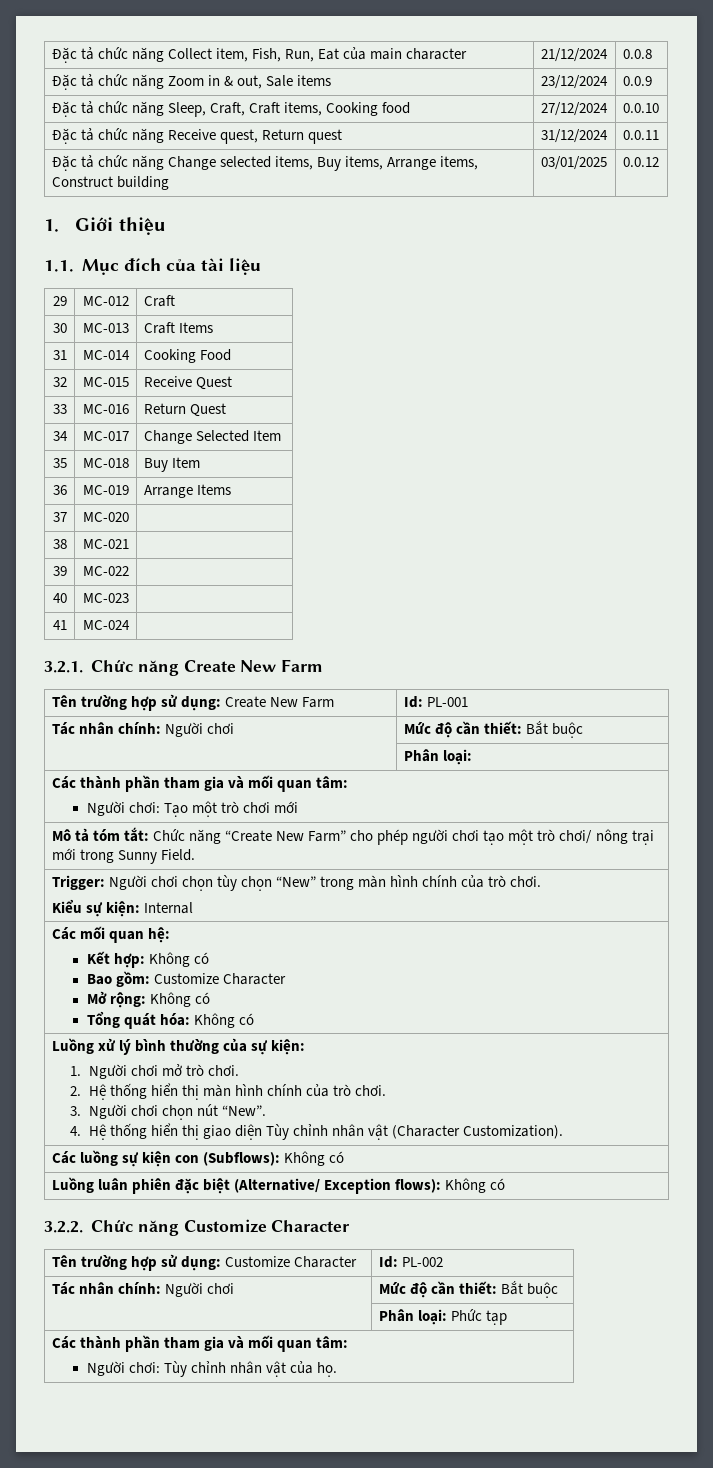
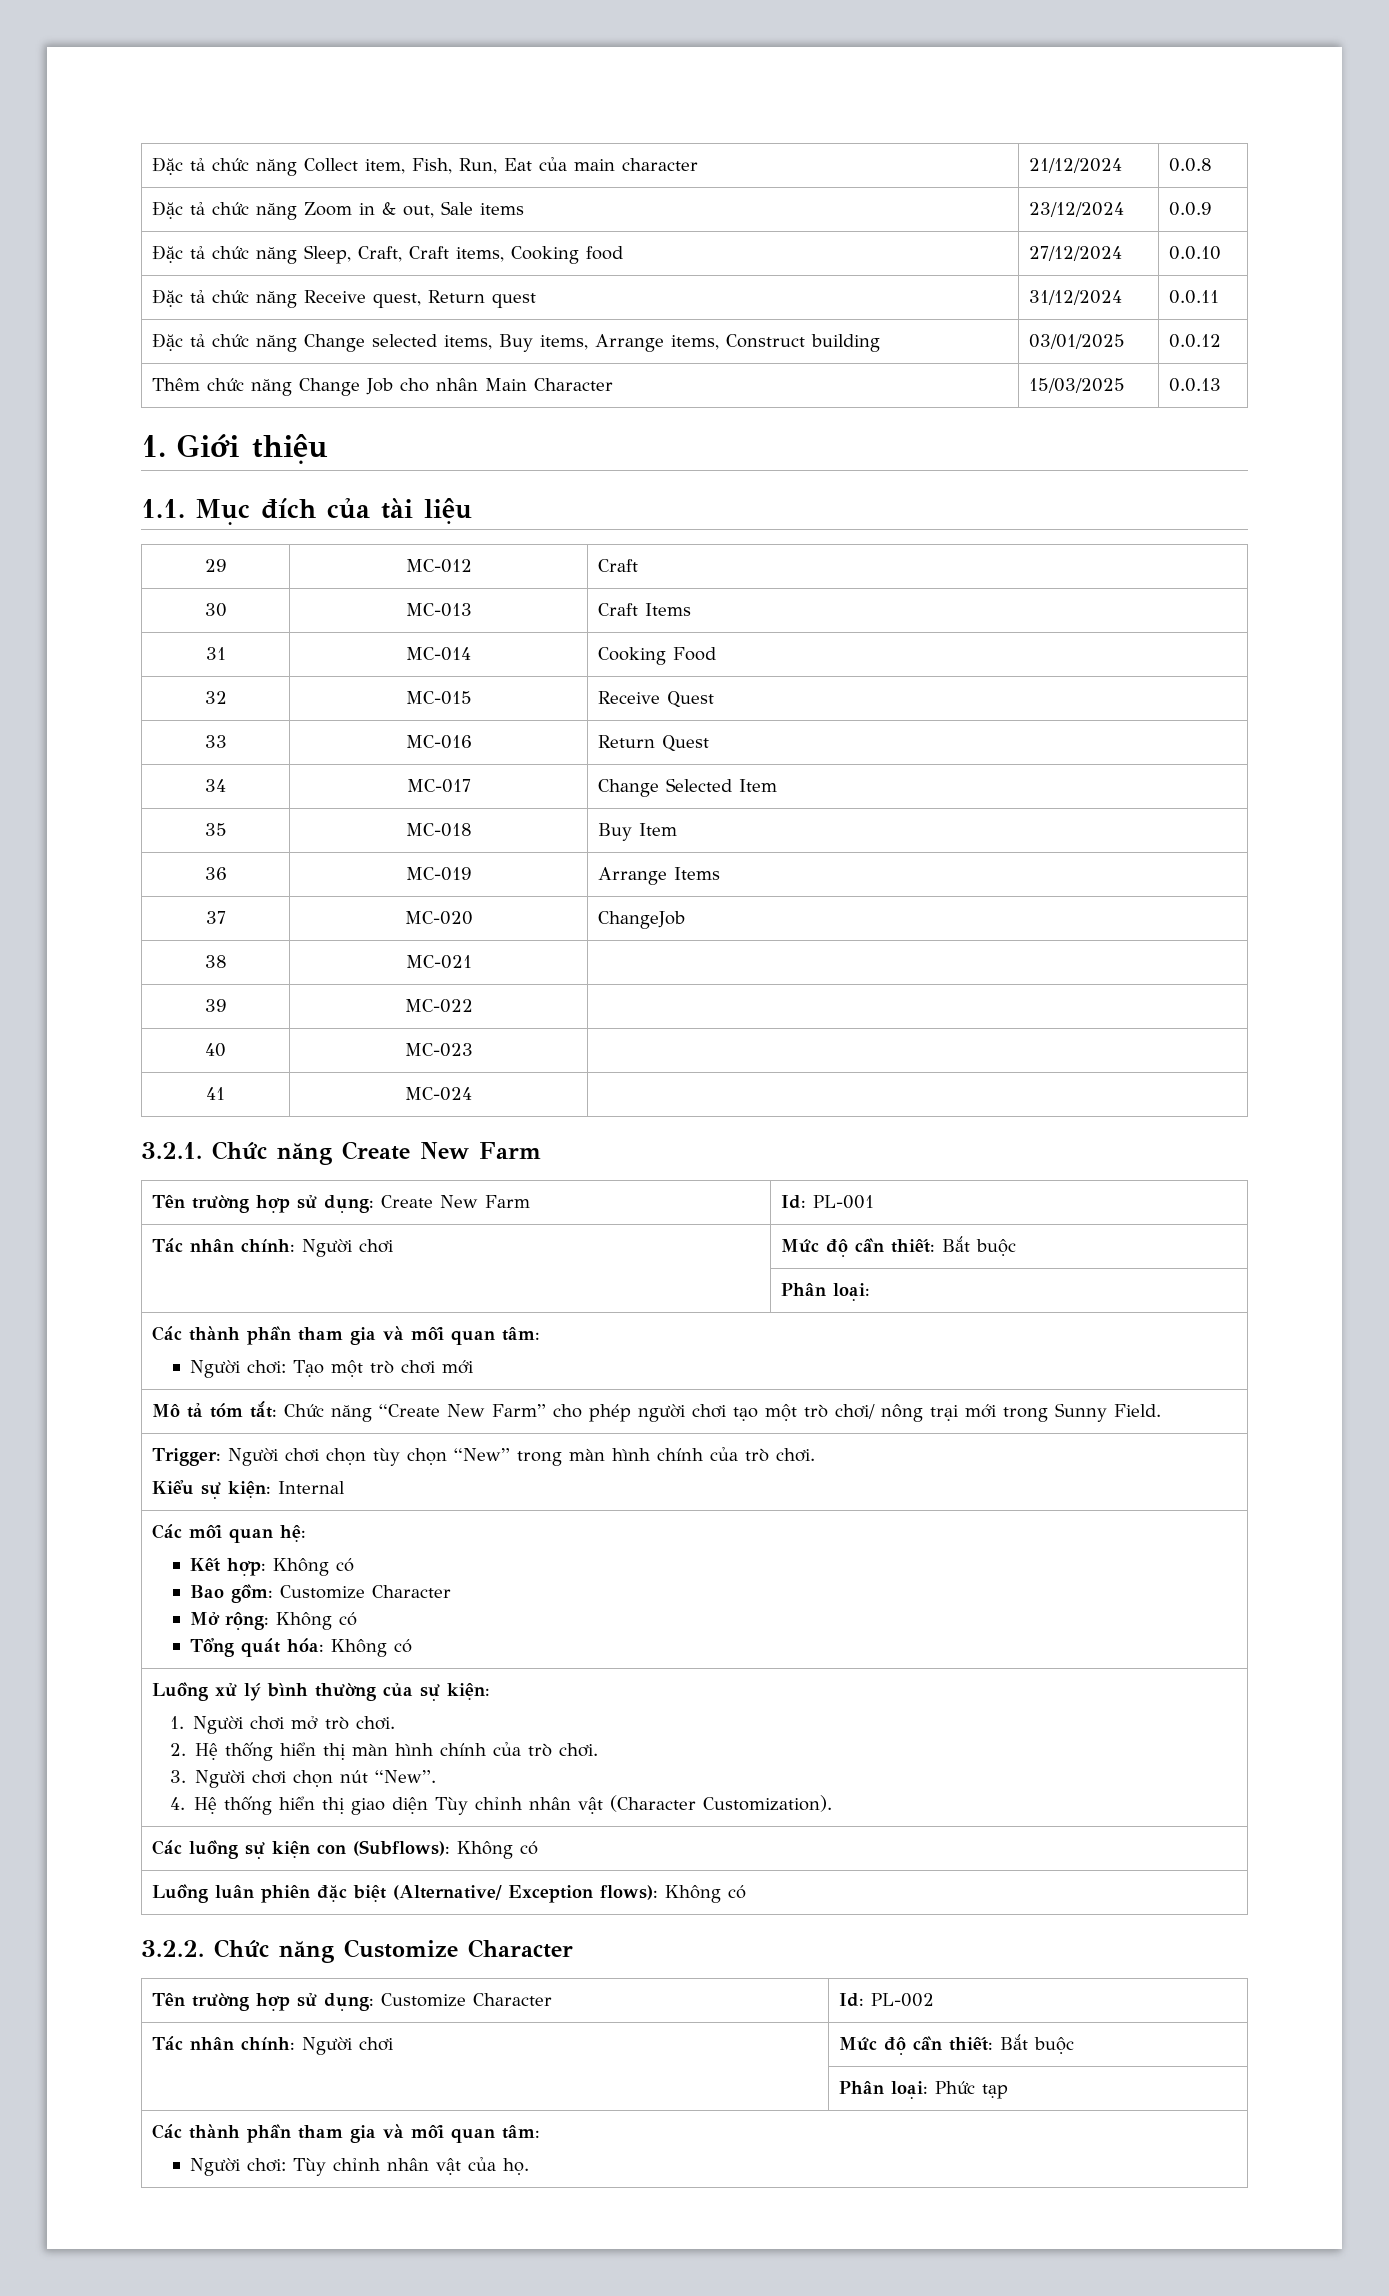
(659, 162) none -> [152,378,614,396] [1029,378,1126,393] [1169,378,1222,392] // Thêm chức năng Change Job cho nhân Main Character | 15/03/2025 | 0.0.13
(129, 517) none -> [598,911,686,929] ChangeJob

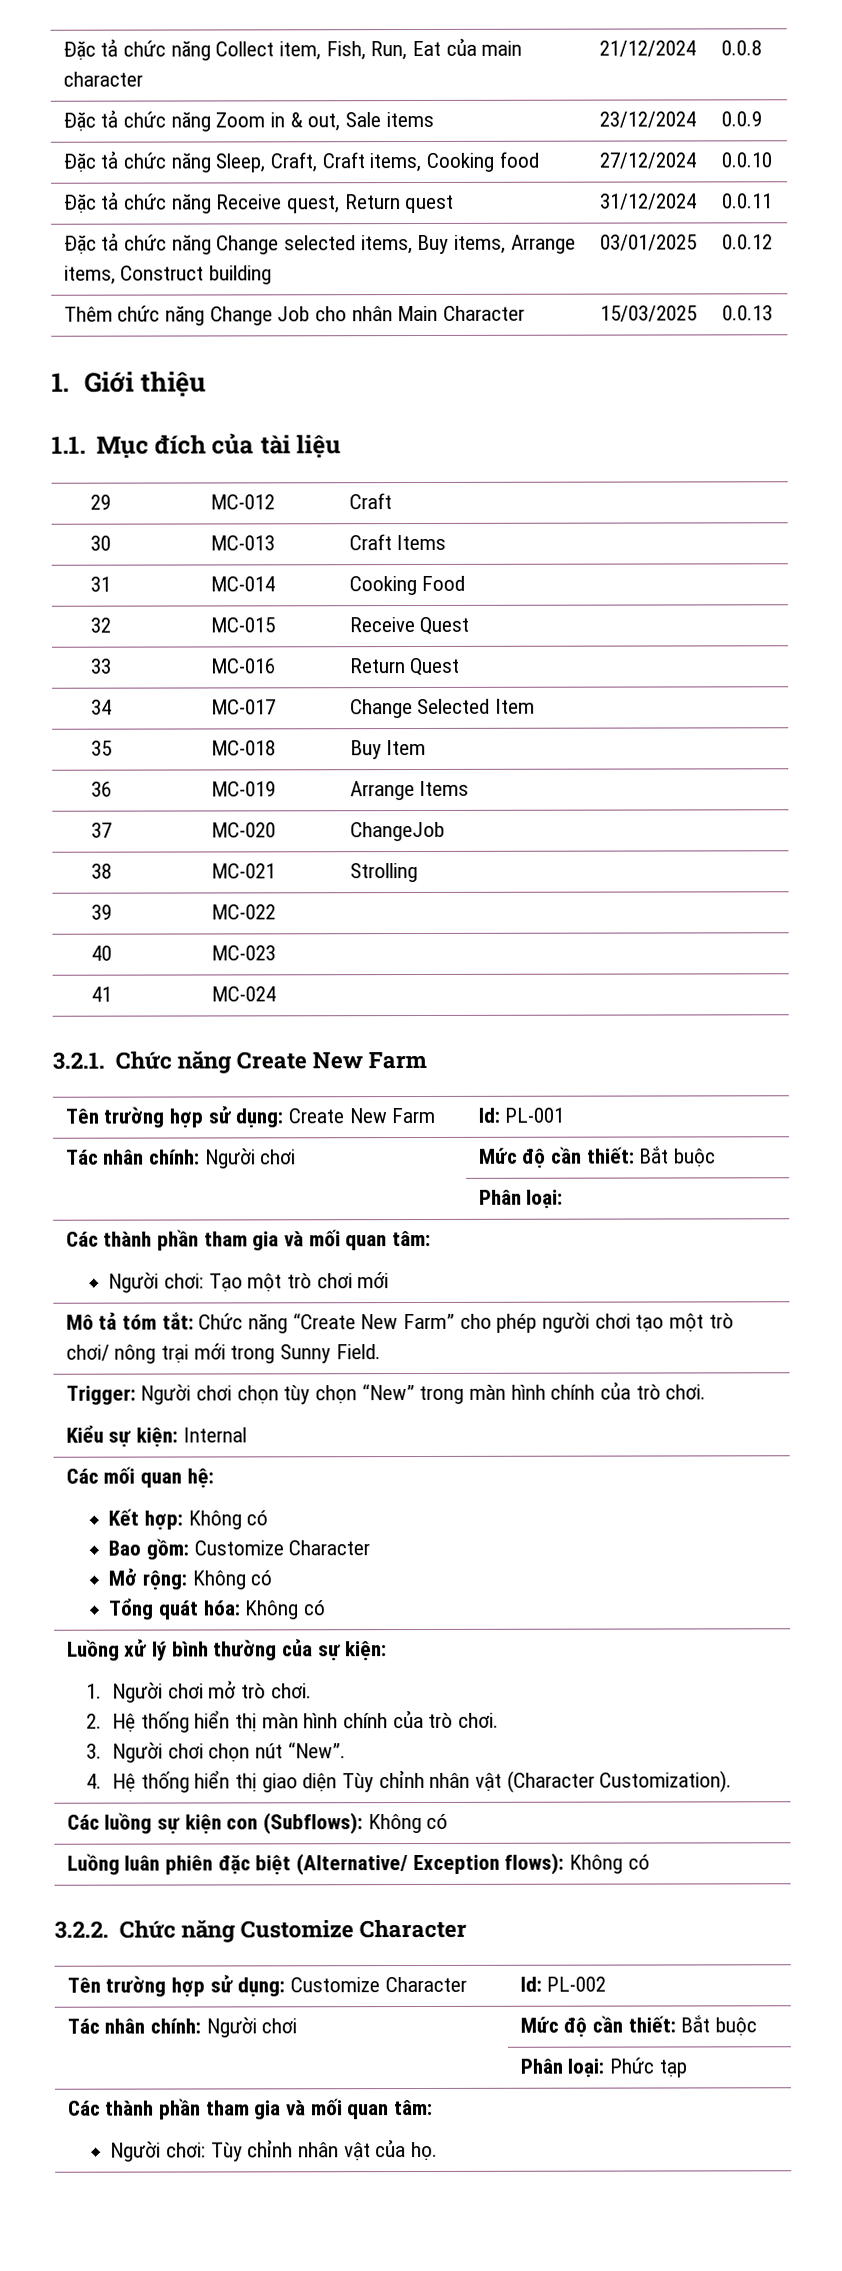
(472, 962) none -> [349,863,418,883] Strolling

